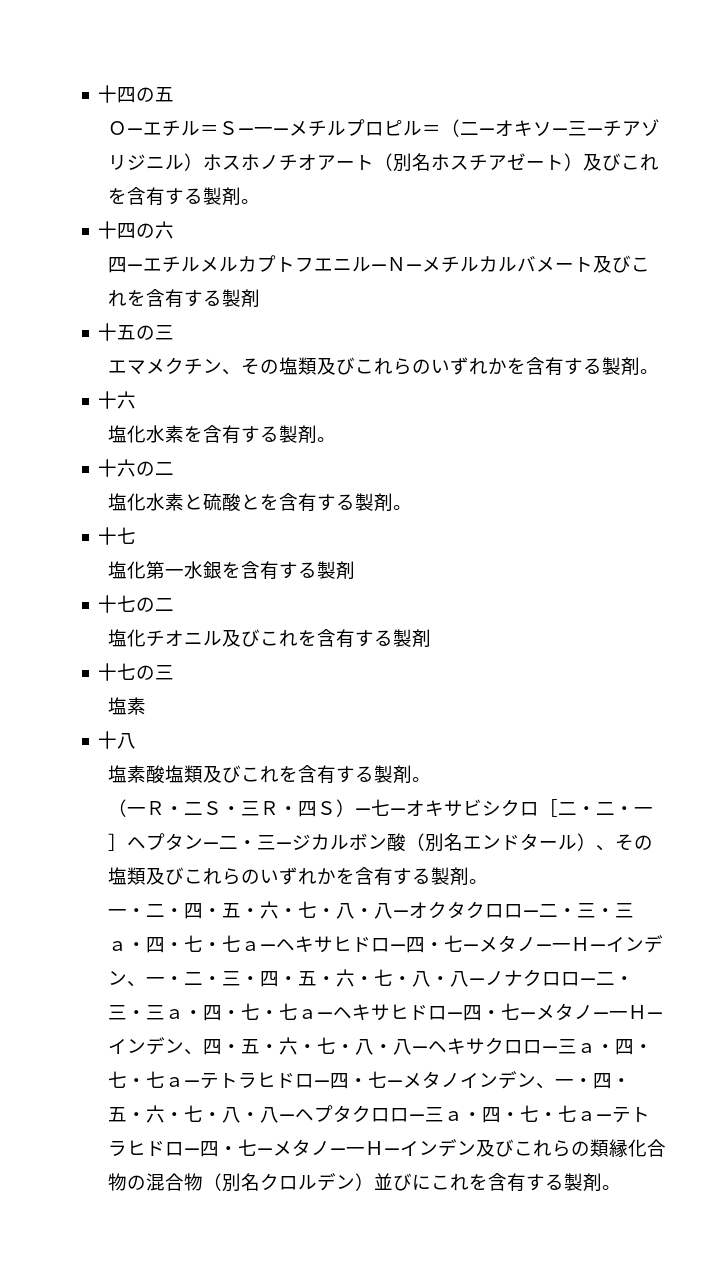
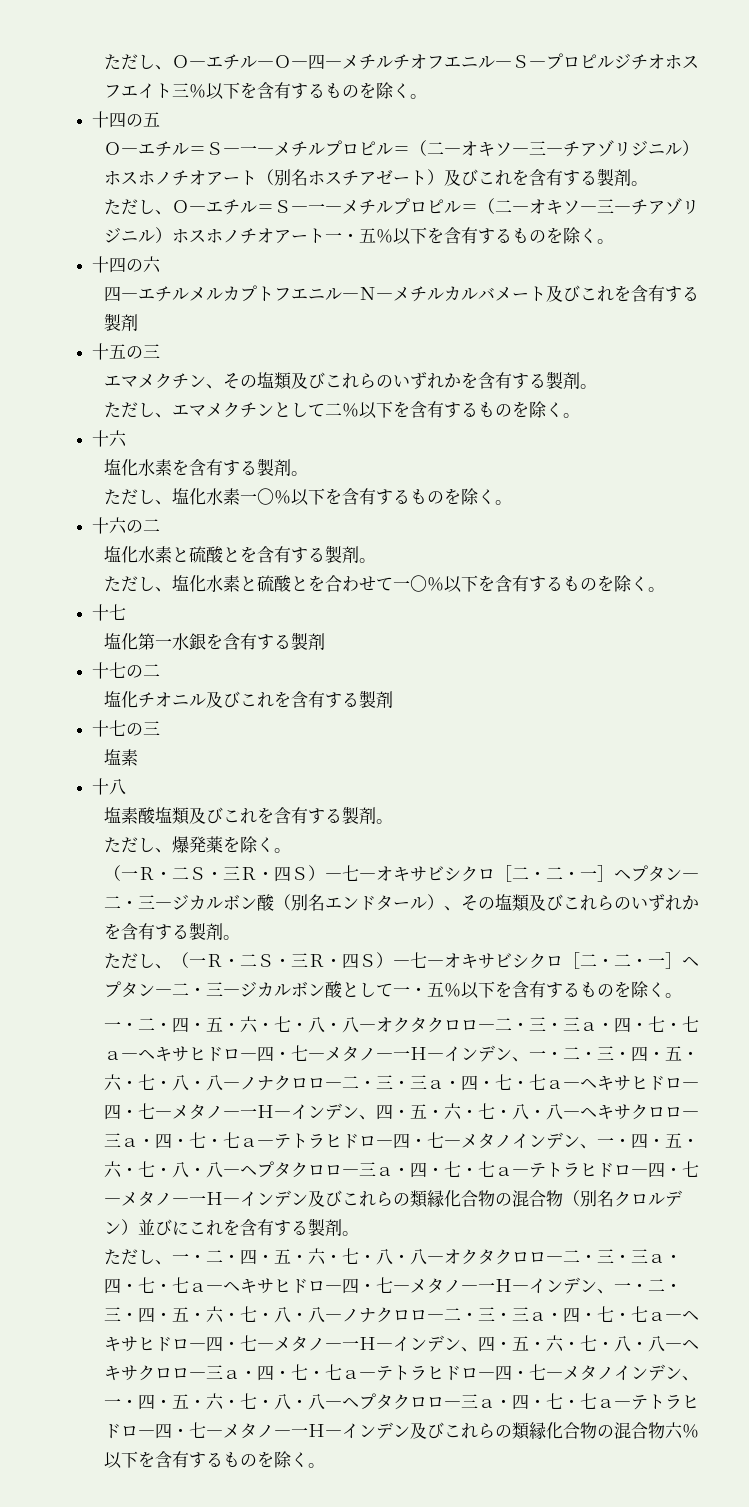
(98, 94) none -> [103,53,699,70] [103,82,427,100] ただし、Ｏ―エチル―Ｏ―四―メチルチオフエニル―Ｓ―プロピルジチオホスフエイト三％以下を含有するものを除く。 //
(261, 201) none -> [103,198,699,215] [103,227,614,245] // ただし、Ｏ―エチル＝Ｓ―一―メチルプロピル＝（二―オキソ―三―チアゾリジニル）ホスホノチオアート一・五％以下を含有するものを除く。
(660, 371) none -> [103,401,580,419] // ただし、エマメクチンとして二％以下を含有するものを除く。
(337, 439) none -> [103,488,512,506] // ただし、塩化水素一〇％以下を含有するものを除く。
(413, 507) none -> [103,575,665,593] // ただし、塩化水素と硫酸とを合わせて一〇％以下を含有するものを除く。
(432, 779) none -> [103,836,291,853] // ただし、爆発薬を除く。
(489, 881) none -> [103,952,699,969] [103,981,682,999] // ただし、（一Ｒ・二Ｓ・三Ｒ・四Ｓ）―七―オキサビシクロ［二・二・一］ヘプタン―二・三―ジカルボン酸として一・五％以下を含有するものを除く。
(622, 1187) none -> [103,1248,682,1265] [103,1277,682,1294] [103,1306,699,1323] [103,1335,699,1352] [103,1364,699,1381] [103,1393,699,1410] [103,1422,699,1440] [103,1451,325,1469] // ただし、一・二・四・五・六・七・八・八―オクタクロロ―二・三・三ａ・四・七・七ａ―ヘキサヒドロ―四・七―メタノ―一Ｈ―インデン、一・二・三・四・五・六・七・八・八―ノナクロロ―二・三・三ａ・四・七・七ａ―ヘキサヒドロ―四・七―メタノ―一Ｈ―インデン、四・五・六・七・八・八―ヘキサクロロ―三ａ・四・七・七ａ―テトラヒドロ―四・七―メタノインデン、一・四・五・六・七・八・八―ヘプタクロロ―三ａ・四・七・七ａ―テトラヒドロ―四・七―メタノ―一Ｈ―インデン及びこれらの類縁化合物の混合物六％以下を含有するものを除く。

